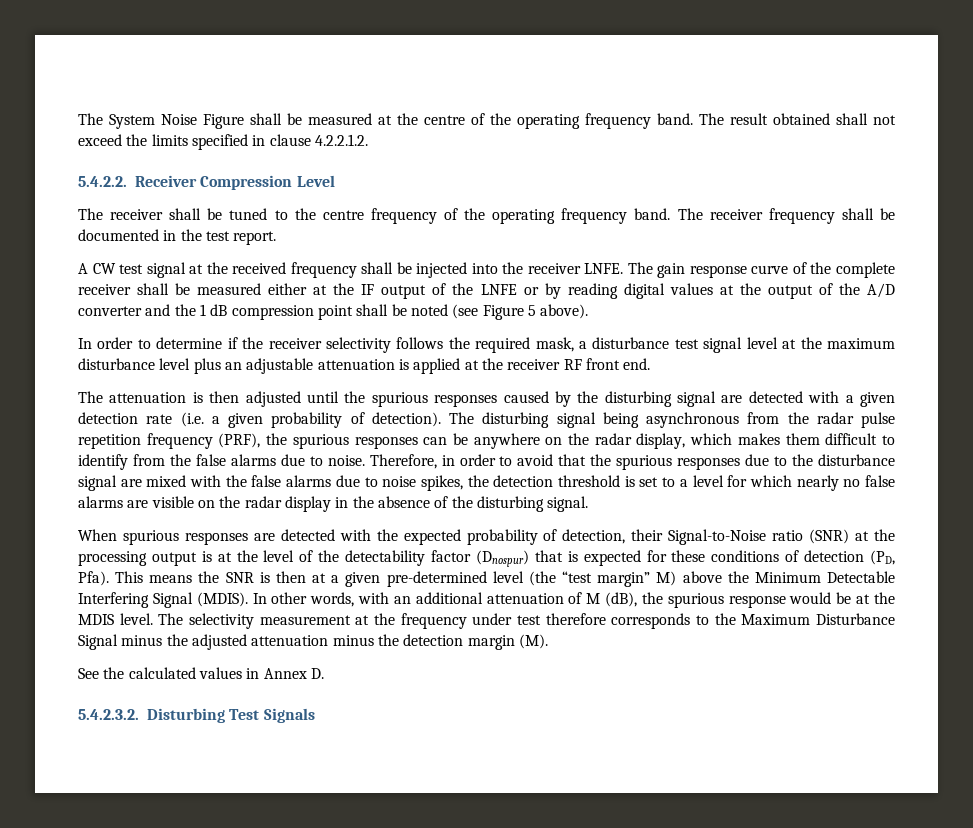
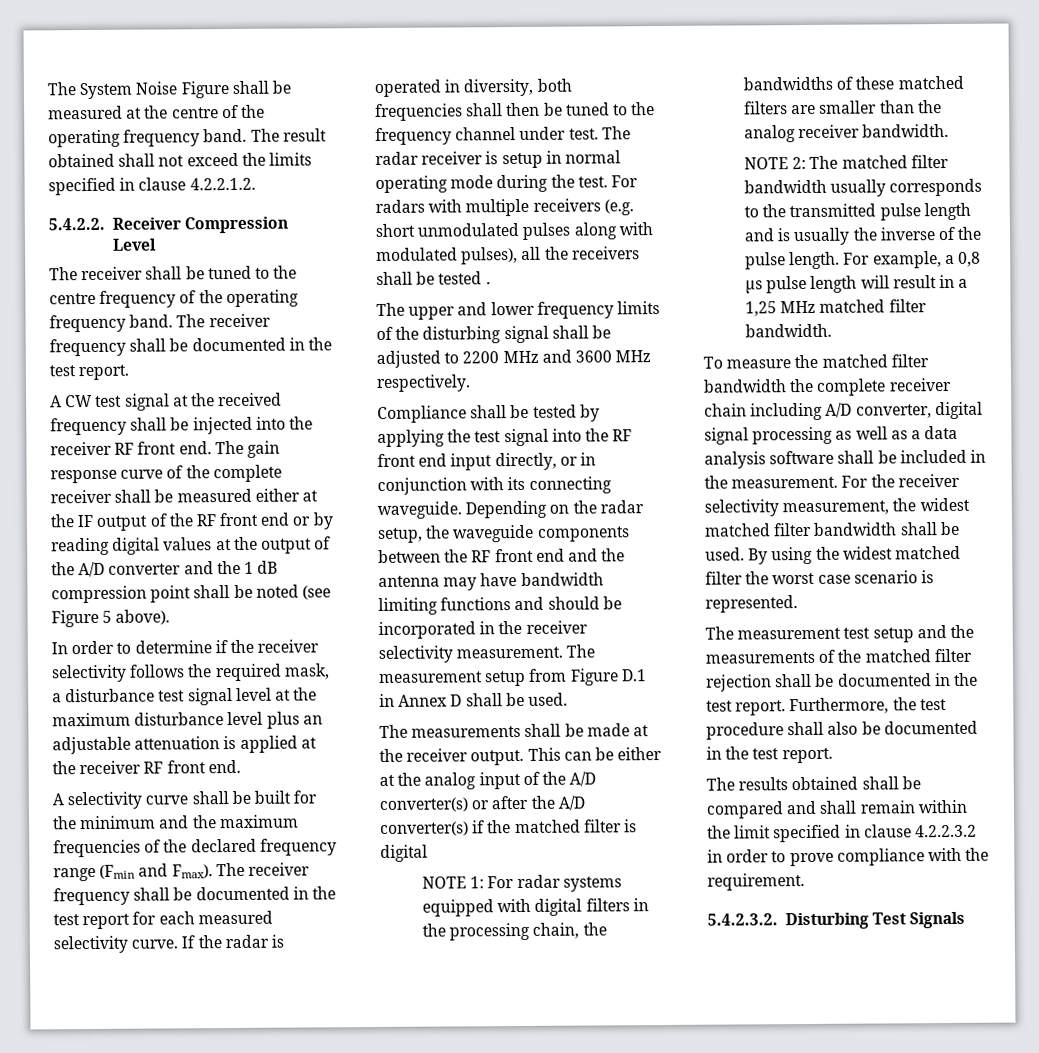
[584,263,624,274] LNFE. -> [114,441,212,455] RF front end.
[480,284,517,295] LNFE -> [195,512,290,527] RF front end
[78,391,896,407] [78,412,895,428] [78,433,896,449] [78,454,896,470] [78,475,895,491] [78,496,589,512] [78,529,895,545] [78,550,896,567] [78,571,895,587] [78,592,896,608] [78,613,895,629] [78,634,548,650] [78,667,324,679] The attenuation is then adjusted until the spurious responses caused by the disturbing signal are detected with a given detection rate (i.e. a given probability of detection). The disturbing signal being asynchronous from the radar pulse repetition frequency (PRF), the spurious responses can be anywhere on the radar display, which makes them difficult to identify from the false alarms due to noise. Therefore, in order to avoid that the spurious responses due to the disturbance signal are mixed with the false alarms due to noise spikes, the detection threshold is set to a level for which nearly no false alarms are visible on the radar display in the absence of the disturbing signal. // When spurious responses are detected with the expected probability of detection, their Signal-to-Noise ratio (SNR) at the processing output is at the level of the detectability factor (Dnospur) that is expected for these conditions of detection (PD, Pfa). This means the SNR is then at a given pre-determined level (the “test margin” M) above the Minimum Detectable Interfering Signal (MDIS). In other words, with an additional attenuation of M (dB), the spurious response would be at the MDIS level. The selectivity measurement at the frequency under test therefore corresponds to the Maximum Disturbance Signal minus the adjusted attenuation minus the detection margin (M). // See the calculated values in Annex D. -> [52,790,318,810] [53,814,299,830] [53,838,337,858] [53,862,310,882] [53,886,336,906] [53,910,273,930] [53,934,284,954] [374,78,572,97] [375,102,656,121] [375,126,631,145] [375,150,621,169] [375,174,638,193] [375,198,634,217] [375,222,653,240] [376,246,640,265] [376,271,491,285] [376,301,660,320] [376,325,611,344] [376,349,652,368] [376,374,471,392] [377,404,600,423] [377,428,633,447] [377,452,596,471] [377,476,612,495] [377,500,644,519] [378,524,630,543] [378,548,626,563] [378,572,604,591] [378,596,622,615] [378,620,588,639] [378,644,596,663] [379,668,647,687] [379,692,568,707] [379,723,649,738] [379,747,663,766] [379,771,597,790] [379,795,585,812] [380,819,637,836] [380,844,428,862] [422,874,622,892] [422,898,649,917] [422,922,607,941] [743,75,964,91] [744,100,942,115] [744,123,950,143] [744,154,949,170] [744,178,983,197] [744,202,971,221] [744,226,983,246] [745,251,981,270] [745,274,969,294] [745,299,927,317] [745,323,833,338] [703,354,929,369] [703,377,952,396] [704,401,983,421] [704,425,959,445] [704,449,986,469] [704,473,960,489] [704,497,970,517] [704,521,960,537] [705,545,961,565] [705,570,934,585] [705,595,798,613] [705,624,974,643] [705,648,972,664] [706,672,978,692] [706,697,947,716] [706,720,978,740] [706,746,833,764] [706,776,921,791] [706,799,968,819] [707,824,977,843] [707,847,990,867] [707,873,805,891] A selectivity curve shall be built for the minimum and the maximum frequencies of the declared frequency range (Fmin and Fmax). The receiver frequency shall be documented in the test report for each measured selectivity curve. If the radar is operated in diversity, both frequencies shall then be tuned to the frequency channel under test. The radar receiver is setup in normal operating mode during the test. For radars with multiple receivers (e.g. short unmodulated pulses along with modulated pulses), all the receivers shall be tested . // The upper and lower frequency limits of the disturbing signal shall be adjusted to 2200 MHz and 3600 MHz respectively. // Compliance shall be tested by applying the test signal into the RF front end input directly, or in conjunction with its connecting waveguide. Depending on the radar setup, the waveguide components between the RF front end and the antenna may have bandwidth limiting functions and should be incorporated in the receiver selectivity measurement. The measurement setup from Figure D.1 in Annex D shall be used. // The measurements shall be made at the receiver output. This can be either at the analog input of the A/D converter(s) or after the A/D converter(s) if the matched filter is digital // NOTE 1: For radar systems equipped with digital filters in the processing chain, the bandwidths of these matched filters are smaller than the analog receiver bandwidth. // NOTE 2: The matched filter bandwidth usually corresponds to the transmitted pulse length and is usually the inverse of the pulse length. For example, a 0,8 µs pulse length will result in a 1,25 MHz matched filter bandwidth. // To measure the matched filter bandwidth the complete receiver chain including A/D converter, digital signal processing as well as a data analysis software shall be included in the measurement. For the receiver selectivity measurement, the widest matched filter bandwidth shall be used. By using the widest matched filter the worst case scenario is represented. // The measurement test setup and the measurements of the matched filter rejection shall be documented in the test report. Furthermore, the test procedure shall also be documented in the test report. // The results obtained shall be compared and shall remain within the limit specified in clause 4.2.2.3.2 in order to prove compliance with the requirement.

